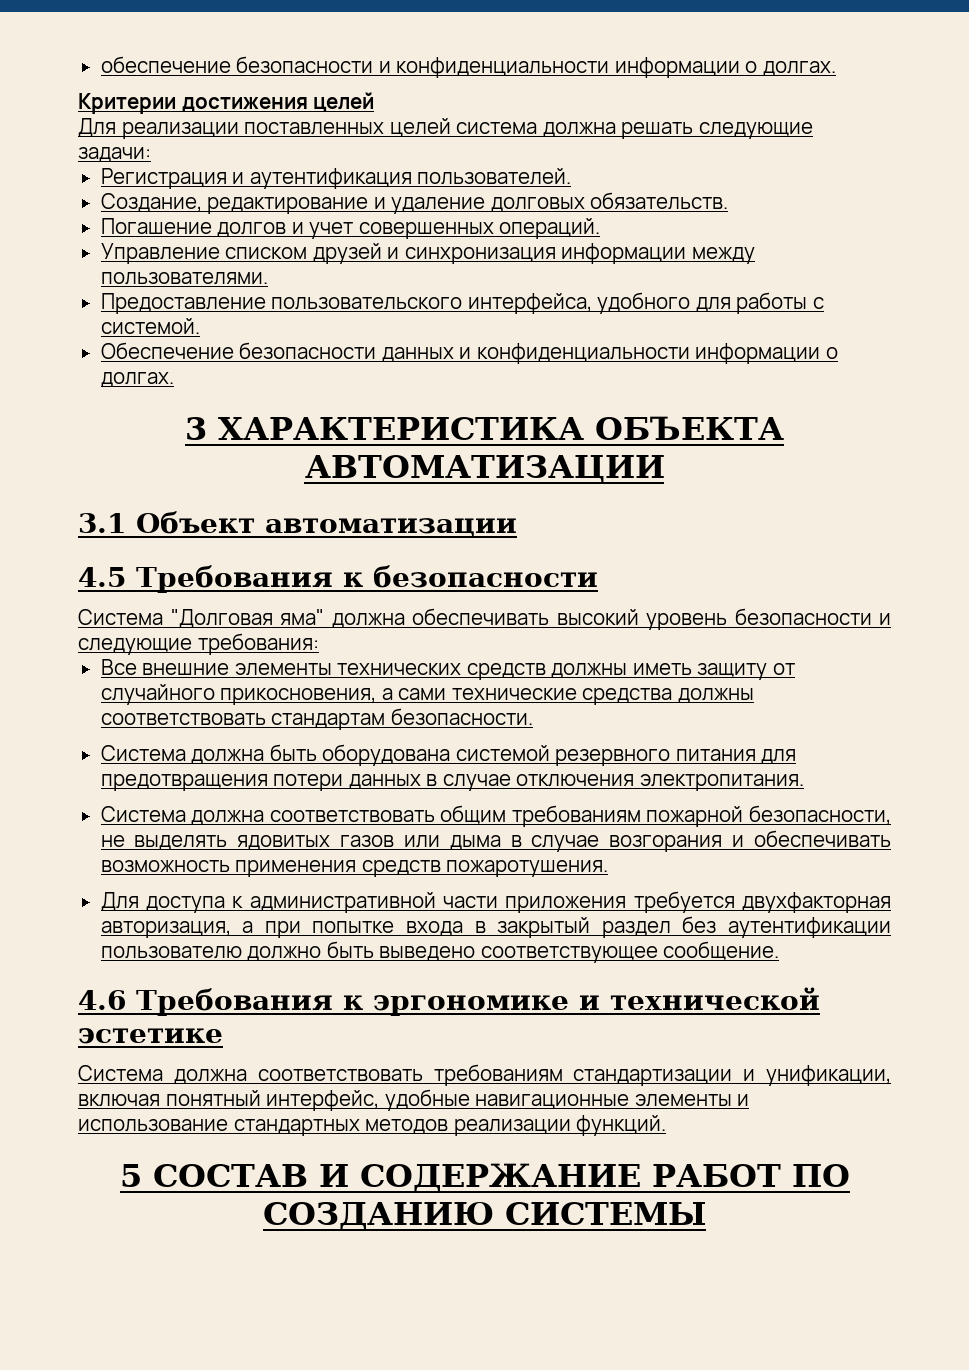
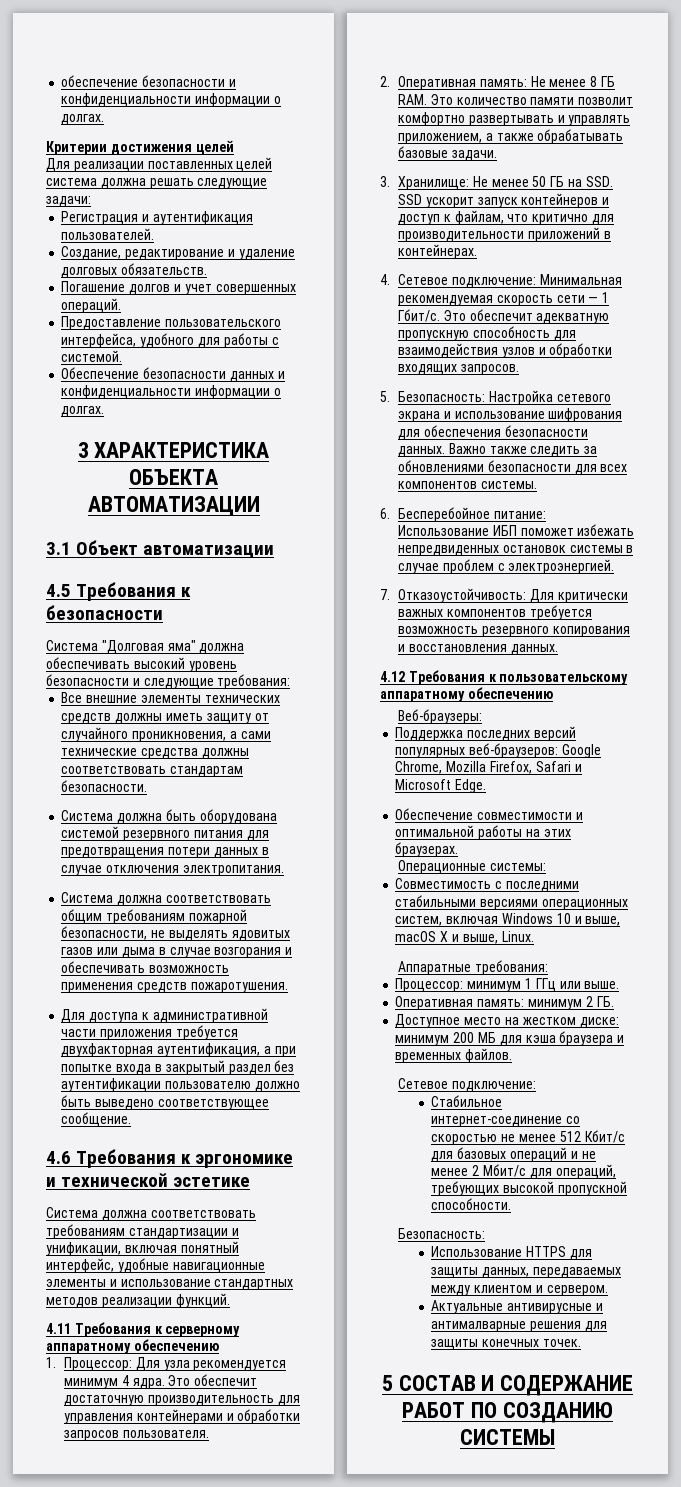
[100,243,755,264] [100,272,268,285] // Управление списком друзей и синхронизация информации между пользователями. -> (122, 305) none
[220,688,377,705] прикосновения, -> [132,731,227,742] проникновения,
[100,921,231,938] авторизация, -> [157,1043,261,1057] аутентификация,
(667, 1125) none -> [46,1322,241,1337] [46,1339,219,1354] [46,1357,287,1371] [64,1374,258,1389] [64,1395,300,1406] [64,1409,301,1424] [64,1430,209,1441] [380,76,615,90] [398,94,634,105] [398,112,631,126] [398,129,624,144] [398,146,497,160] [380,176,613,190] [398,193,610,208] [398,210,614,225] [398,227,611,242] [398,244,478,259] [380,274,622,287] [398,292,610,306] [398,309,610,324] [398,326,576,341] [398,343,613,358] [398,364,519,375] [380,390,611,405] [398,408,623,422] [398,425,588,439] [398,443,598,456] [398,460,628,474] [398,481,537,489] [380,507,546,522] [398,524,635,536] [398,545,634,556] [398,559,615,574] [380,588,628,603] [398,605,592,620] [398,626,630,637] [398,644,558,654] [380,670,629,685] [380,687,553,702] [398,709,483,724] [395,726,576,741] [395,743,601,758] [395,761,582,774] [395,779,487,793] [395,808,583,820] [395,825,571,840] [395,842,459,857] [398,860,546,874] [395,878,579,891] [395,895,628,910] [395,913,621,926] [395,931,534,944] [398,960,548,975] [395,978,620,992] [395,996,614,1010] [395,1014,619,1028] [395,1031,625,1046] [395,1048,513,1063] [398,1078,536,1091] [431,1095,503,1107] [431,1116,581,1127] [431,1130,625,1145] [431,1147,596,1162] [431,1164,616,1179] [431,1181,627,1196] [431,1198,512,1210] [398,1228,486,1239] [431,1246,592,1259] [431,1267,621,1278] [431,1285,608,1296] [431,1300,603,1314] [431,1321,607,1332] [431,1339,581,1349] // 4.11 Требования к серверному аппаратному обеспечению // 1. Процессор: Для узла рекомендуется минимум 4 ядра. Это обеспечит достаточную производительность для управления контейнерами и обработки запросов пользователя. // 2. Оперативная память: Не менее 8 ГБ RAM. Это количество памяти позволит комфортно развертывать и управлять приложением, а также обрабатывать базовые задачи. // 3. Хранилище: Не менее 50 ГБ на SSD. SSD ускорит запуск контейнеров и доступ к файлам, что критично для производительности приложений в контейнерах. // 4. Сетевое подключение: Минимальная рекомендуемая скорость сети — 1 Гбит/с. Это обеспечит адекватную пропускную способность для взаимодействия узлов и обработки входящих запросов. // 5. Безопасность: Настройка сетевого экрана и использование шифрования для обеспечения безопасности данных. Важно также следить за обновлениями безопасности для всех компонентов системы. // 6. Бесперебойное питание: Использование ИБП поможет избежать непредвиденных остановок системы в случае проблем с электроэнергией. // 7. Отказоустойчивость: Для критически важных компонентов требуется возможность резервного копирования и восстановления данных. // 4.12 Требования к пользовательскому аппаратному обеспечению // Веб-браузеры: // Поддержка последних версий популярных веб-браузеров: Google Chrome, Mozilla Firefox, Safari и Microsoft Edge. // Обеспечение совместимости и оптимальной работы на этих браузерах. // Операционные системы: // Совместимость с последними стабильными версиями операционных систем, включая Windows 10 и выше, macOS X и выше, Linux. // Аппаратные требования: // Процессор: минимум 1 ГГц или выше. // Оперативная память: минимум 2 ГБ. // Доступное место на жестком диске: минимум 200 МБ для кэша браузера и временных файлов. // Сетевое подключение: // Стабильное интернет-соединение со скоростью не менее 512 Кбит/с для базовых операций и не менее 2 Мбит/с для операций, требующих высокой пропускной способности. // Безопасность: // Использование HTTPS для защиты данных, передаваемых между клиентом и сервером. // Актуальные антивирусные и антималварные решения для защиты конечных точек.

